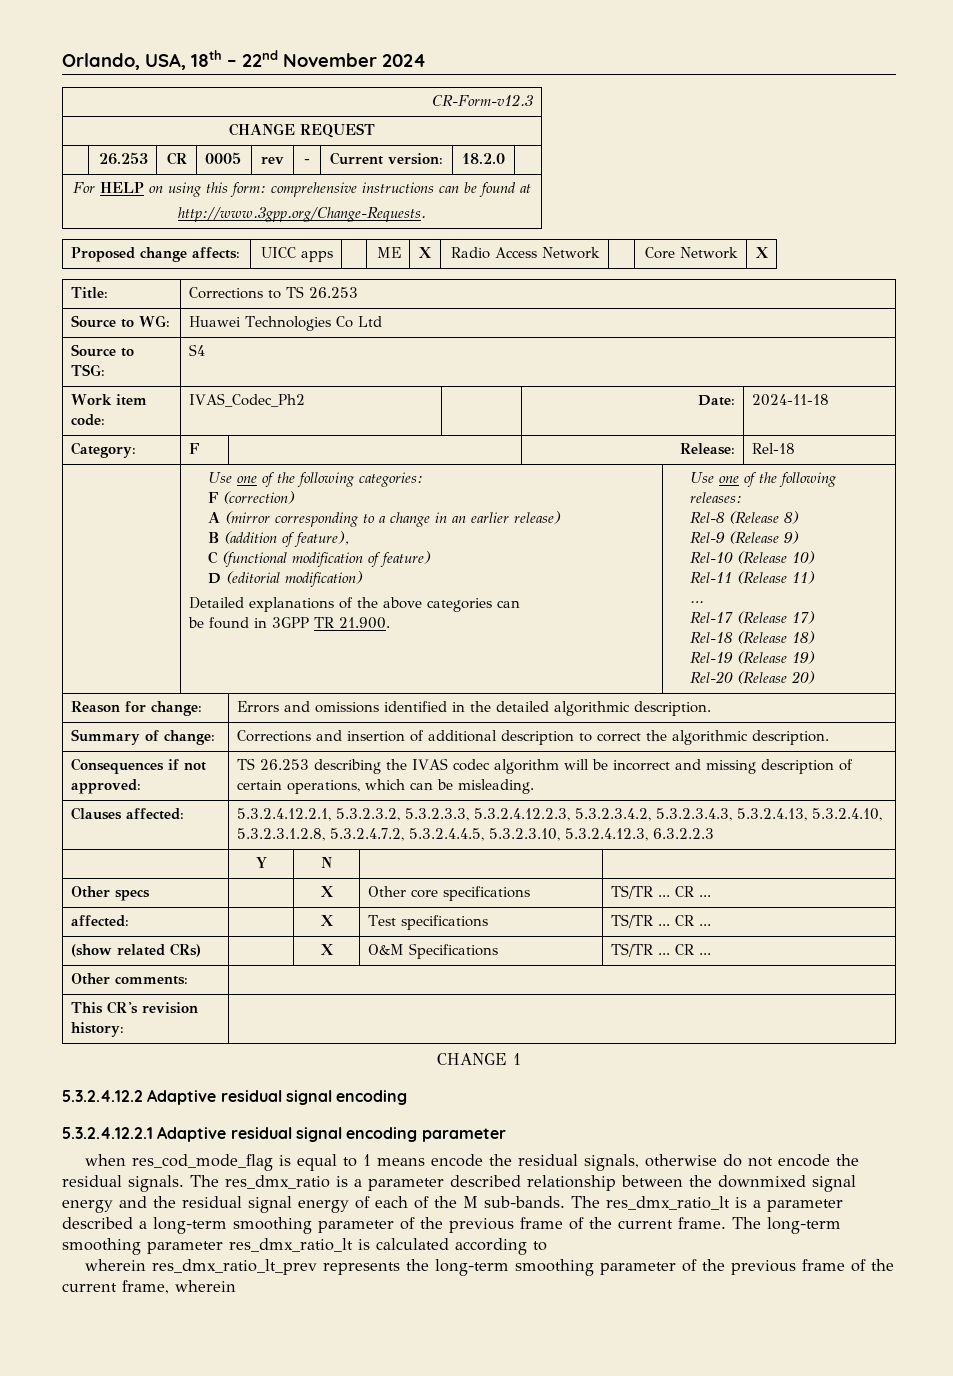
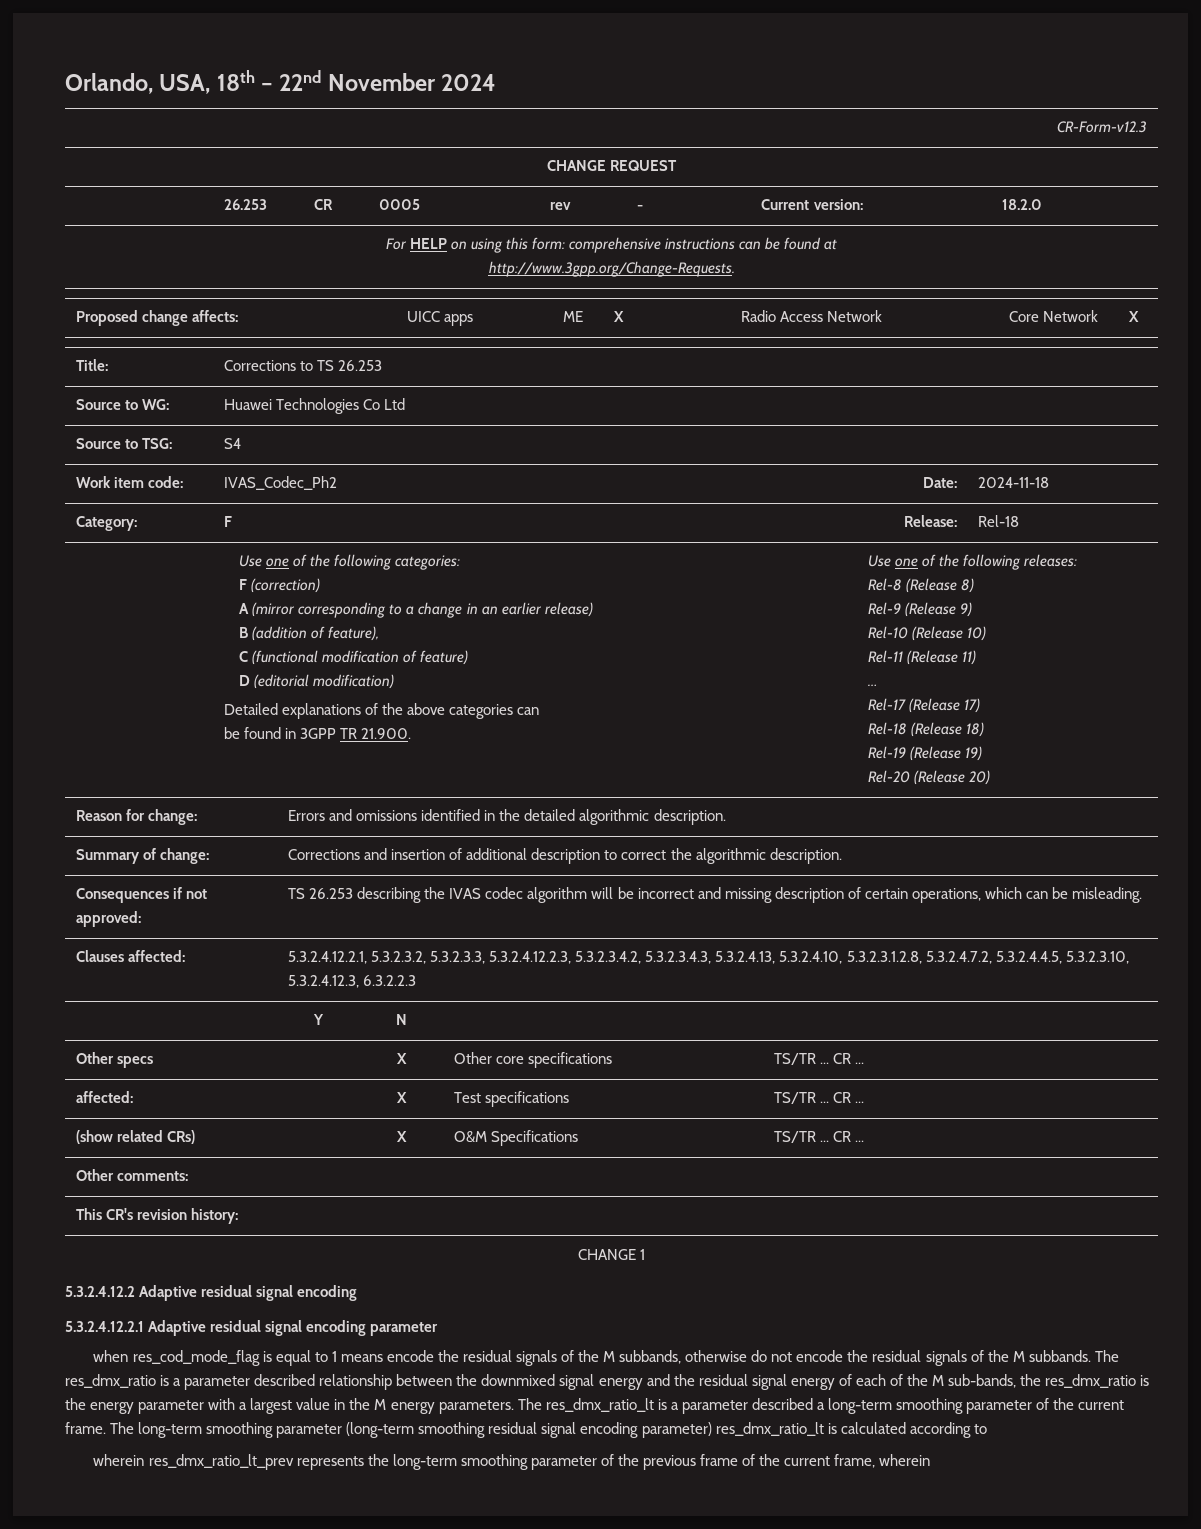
[584,1154,640,1171] signals, -> [515,1350,682,1366] signals of the M subbands,
[128,1175,184,1192] signals. -> [925,1350,1091,1366] signals of the M subbands.
[484,1196,565,1208] sub-bands. -> [948,1374,1150,1388] [65,1398,514,1414] sub-bands, the res_dmx_ratio is the energy parameter with a largest value in the M energy parameters.
[449,1217,612,1233] previous frame of the -> (1075, 1404) none
(223, 1247) none -> [346,1422,712,1438] (long-term smoothing residual signal encoding parameter)

